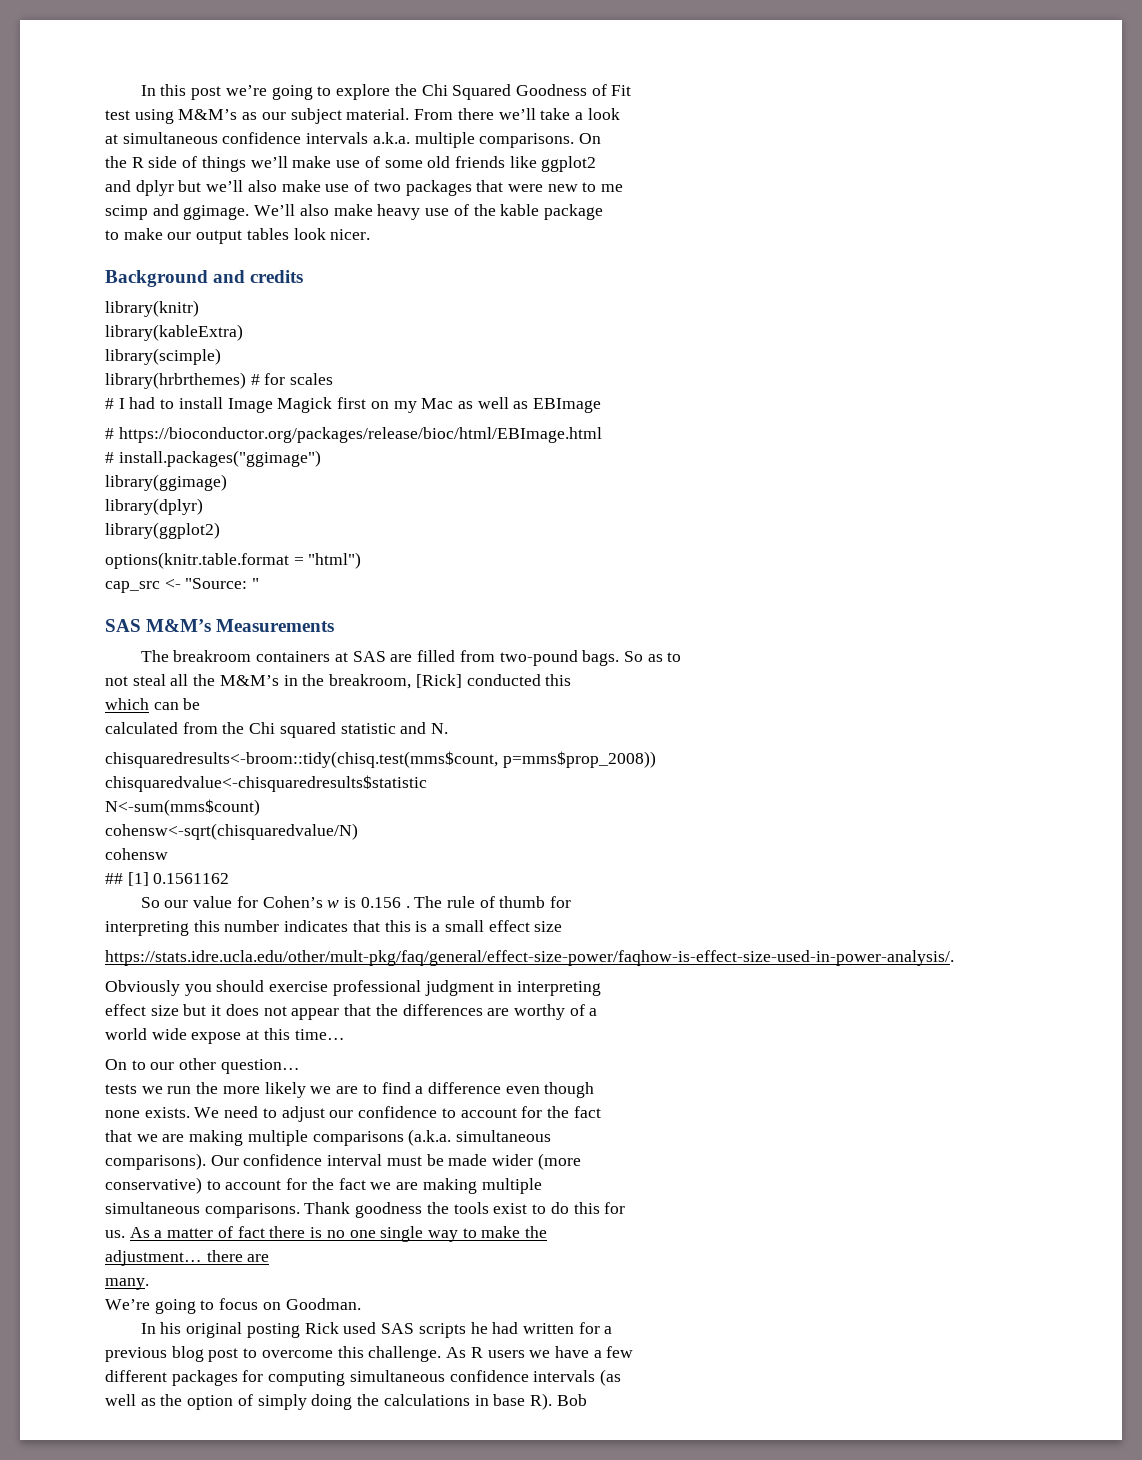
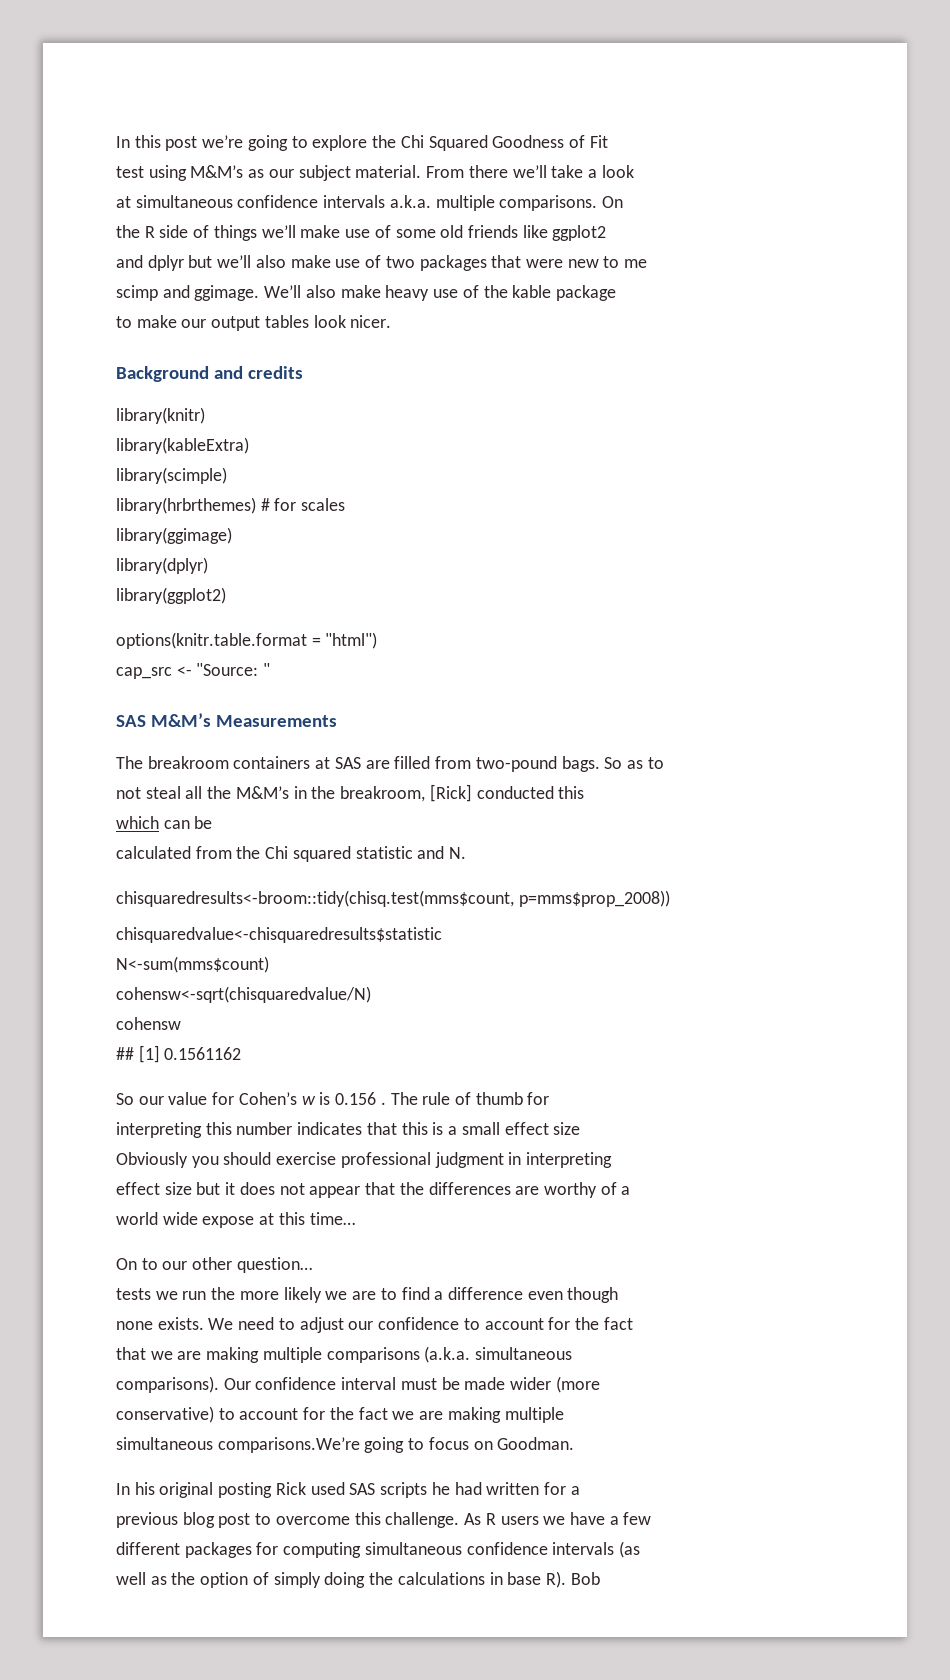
[105,397,602,413] [105,427,602,443] [105,450,321,467] // # I had to install Image Magick first on my Mac as well as EBImage // # https://bioconductor.org/packages/release/bioc/html/EBImage.html // # install.packages("ggimage") -> (346, 504) none
[105,950,954,966] // https://stats.idre.ucla.edu/other/mult-pkg/faq/general/effect-size-power/faqhow-is-effect-size-used-in-power-analysis/. -> (581, 1128) none
[204,1202,626,1218] [105,1226,548,1242] [105,1250,270,1266] [105,1278,149,1290] [105,1299,150,1310] comparisons. Thank goodness the tools exist to do this for // us. As a matter of fact there is no one single way to make the // adjustment… there are // many. // We’re -> [217,1437,360,1453] comparisons.We’re

